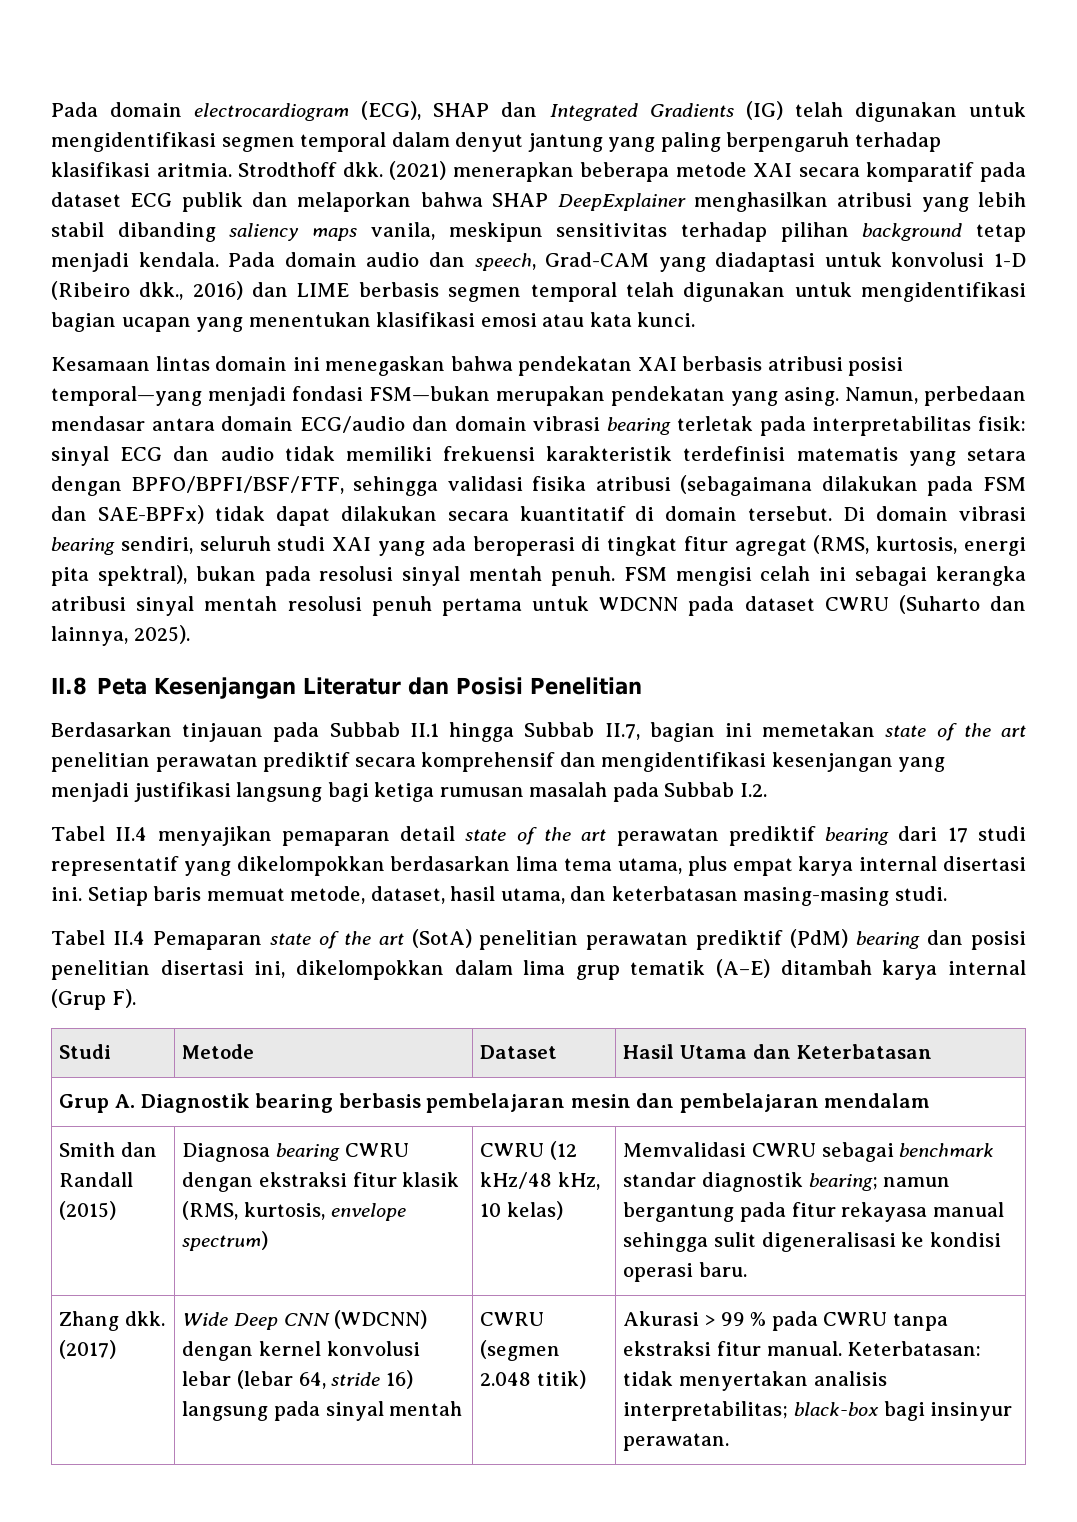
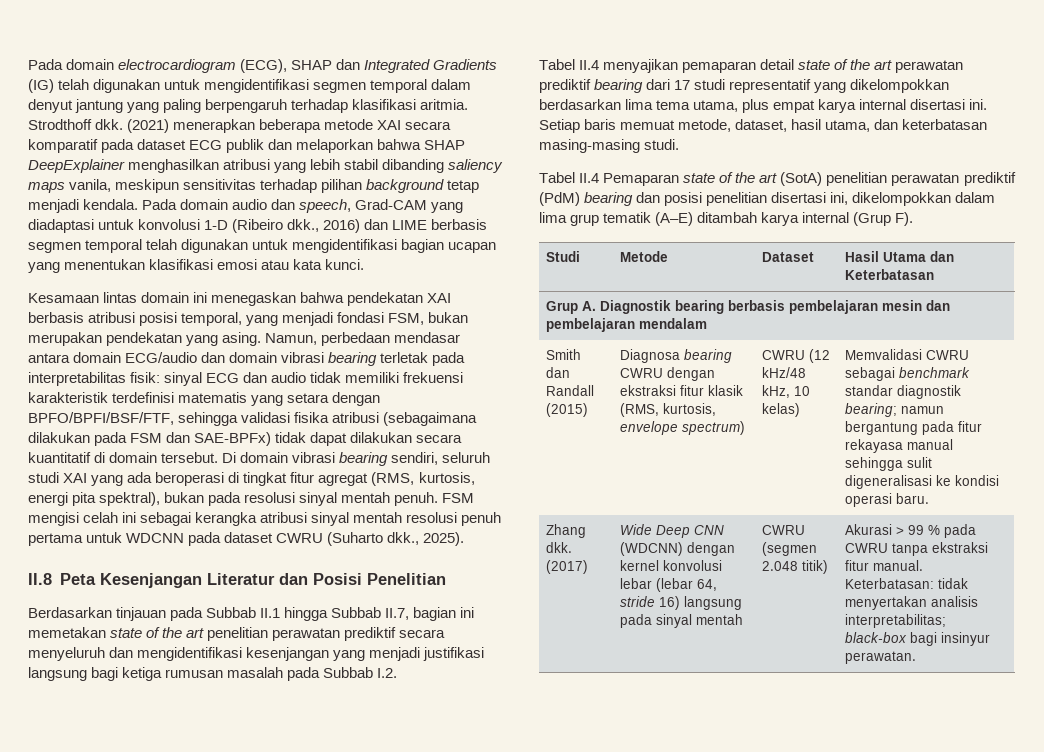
[51,386,490,406] temporal—yang menjadi fondasi FSM—bukan -> [181,312,469,326] temporal, yang menjadi fondasi FSM, bukan
[989,596,1026,611] [51,626,128,646] dan lainnya, -> [387,532,420,545] dkk.,
[421,752,556,772] komprehensif -> [28,647,105,661] menyeluruh

